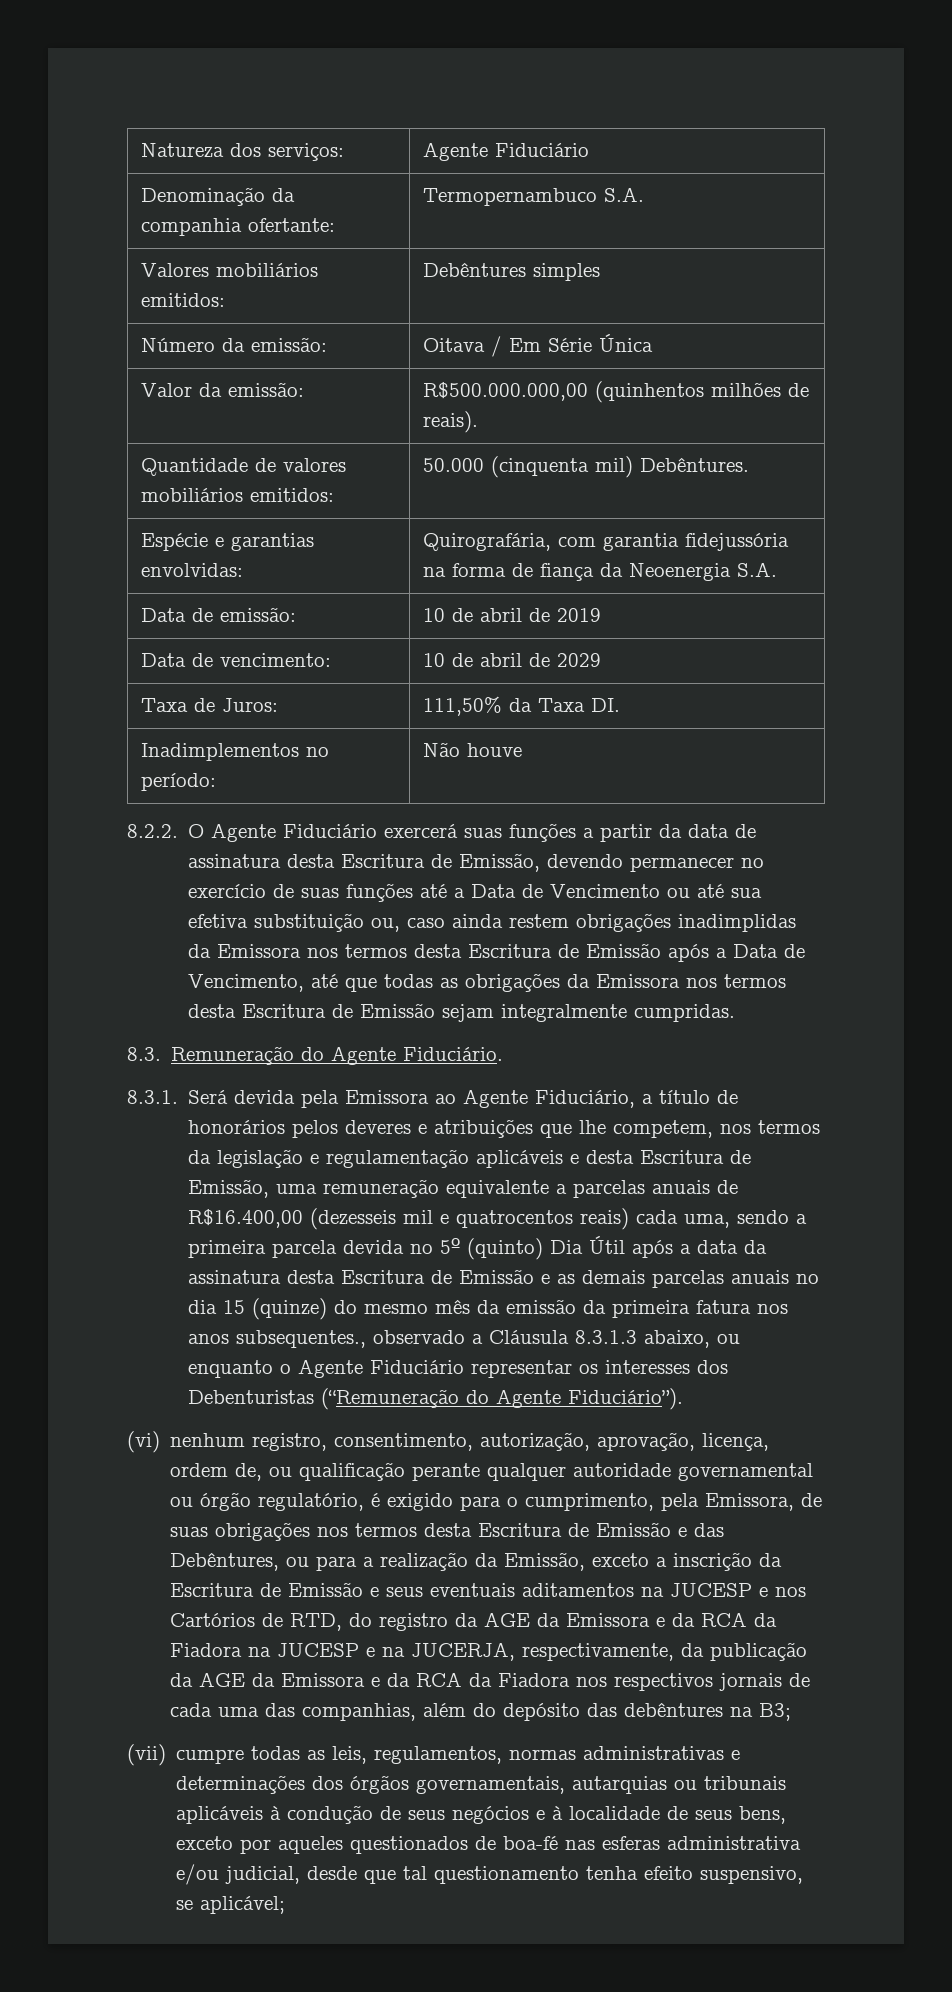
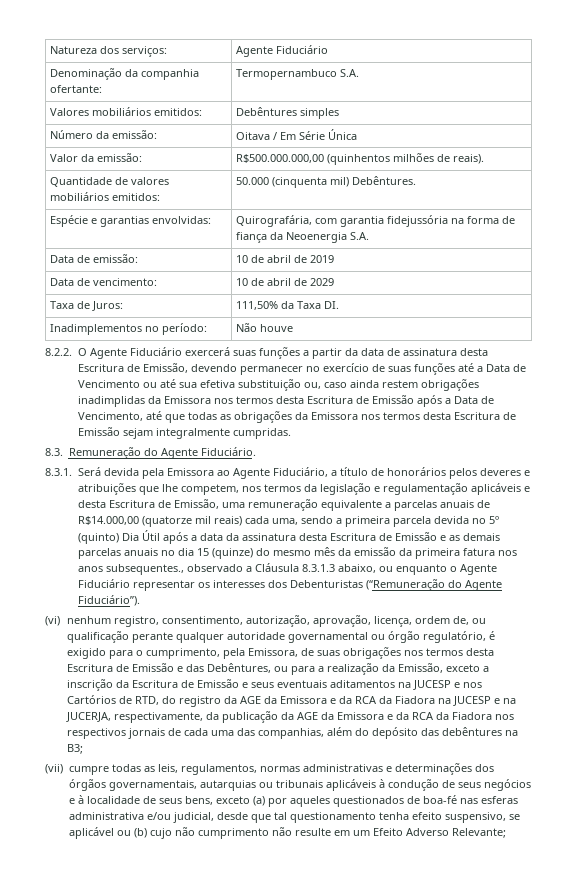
[188,1208,574,1230] R$16.400,00 (dezesseis mil e quatrocentos -> [77,516,211,527] R$14.000,00 (quatorze mil
(234, 1843) none -> [252,796,265,806] (a)
[200,1896,286,1914] aplicável; -> [68,827,506,839] aplicável ou (b) cujo não cumprimento não resulte em um Efeito Adverso Relevante;

